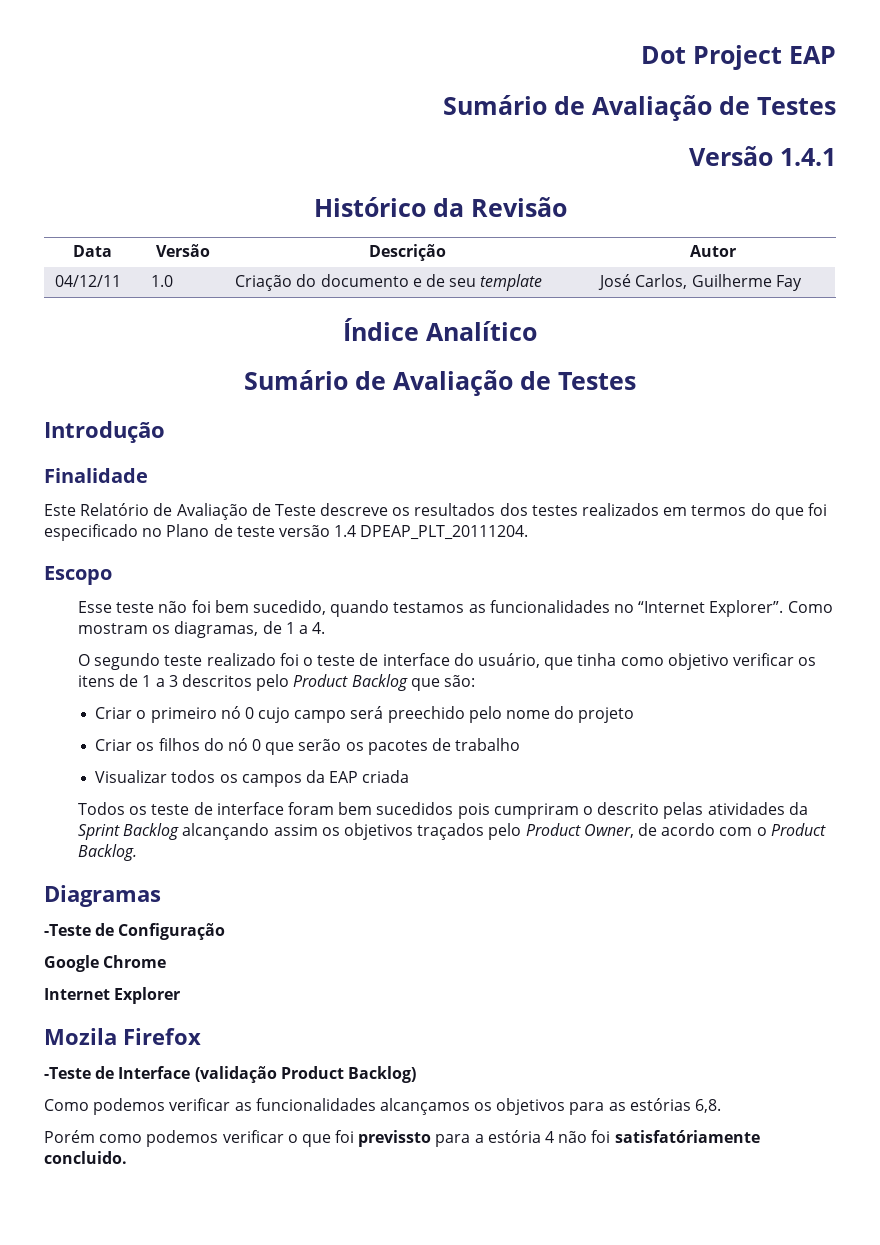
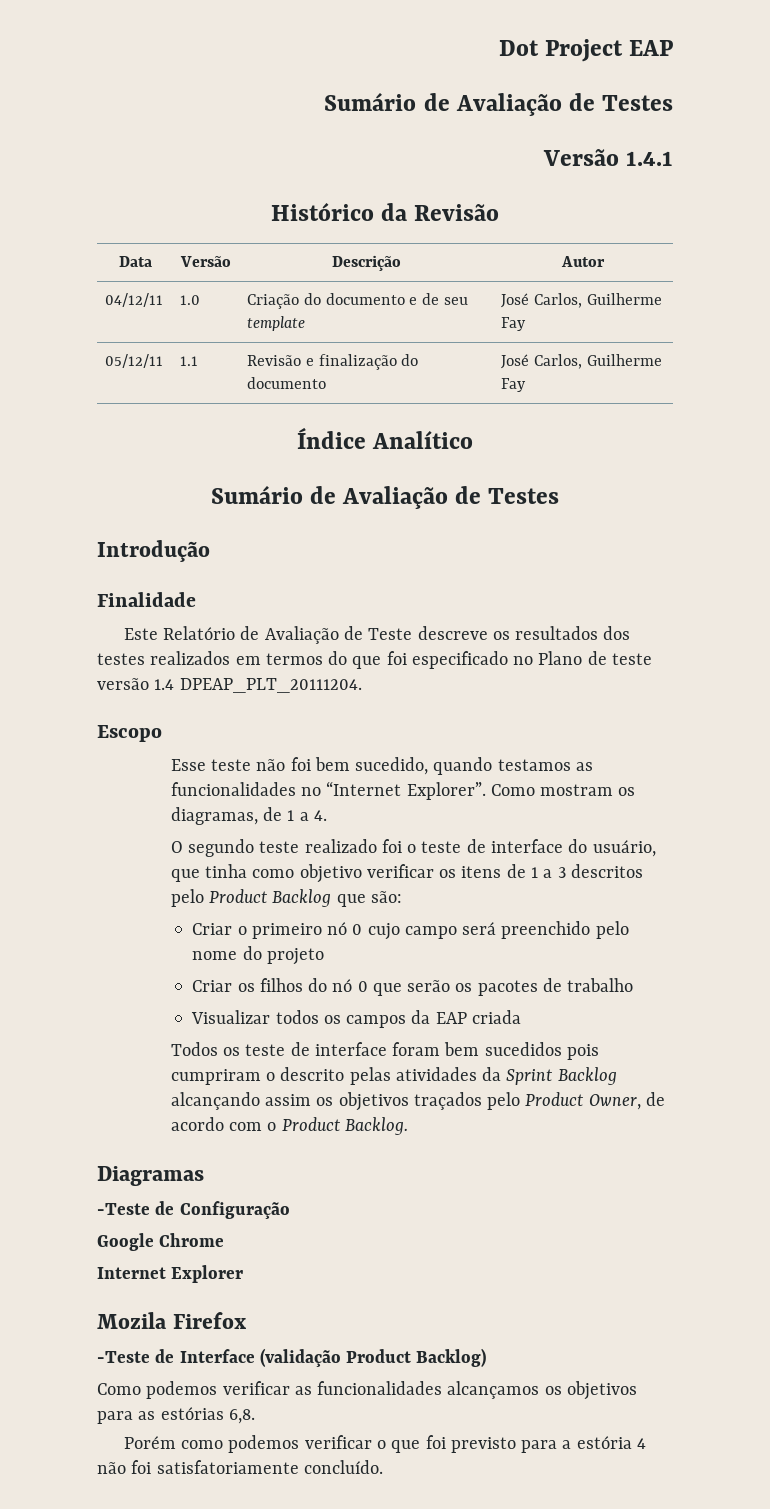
(802, 283) none -> [105,354,164,368] [180,356,199,366] [247,354,419,370] [247,377,327,389] [501,354,662,369] [501,378,527,392] // 05/12/11 | 1.1 | Revisão e finalização do documento | José Carlos, Guilherme Fay
[387,706,465,723] preechido -> [501,921,591,939] preenchido
[358,1130,432,1147] previssto -> [450,1437,516,1453] previsto
[614,1130,760,1143] [44,1151,127,1164] satisfatóriamente concluido. -> [156,1460,383,1474] satisfatoriamente concluído.

